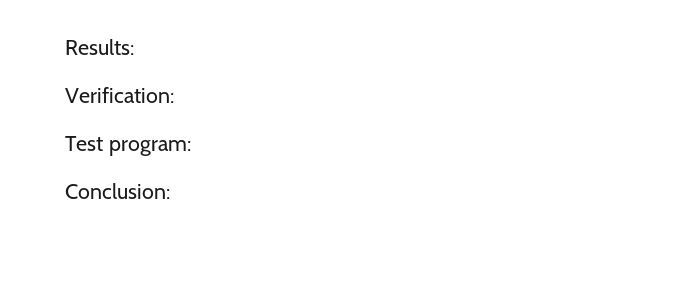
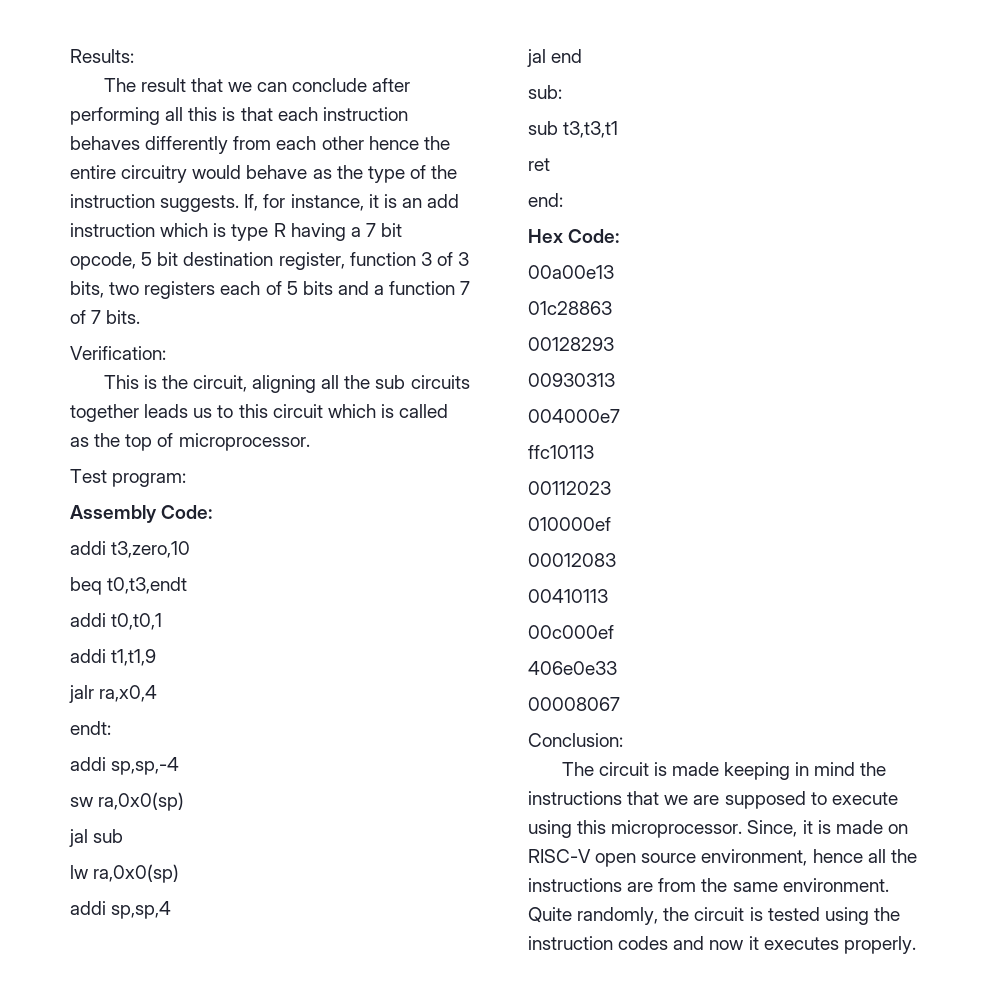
[65,87,174,103] [65,136,191,156] [65,183,170,199] Verification: // Test program: // Conclusion: -> [103,78,411,92] [70,107,408,125] [70,136,450,154] [70,165,458,183] [70,194,460,212] [70,223,403,241] [70,252,470,270] [70,281,471,299] [70,310,141,324] [70,346,166,360] [103,375,470,393] [70,404,449,422] [70,433,310,451] [70,469,187,487] [70,505,213,523] [70,541,191,558] [70,577,188,595] [70,613,163,630] [70,649,157,666] [69,685,158,703] [70,721,111,735] [70,757,180,775] [70,792,185,811] [69,829,124,847] [70,864,180,883] [70,901,172,919] [527,49,583,67] [528,85,562,99] [528,121,619,138] [528,158,550,171] [528,193,563,207] [528,229,620,243] [528,265,614,279] [528,301,612,315] [528,337,614,351] [528,373,615,387] [528,409,620,423] [528,445,594,459] [528,481,611,495] [528,517,611,531] [528,553,616,567] [528,589,608,603] [528,625,614,639] [528,661,617,675] [528,697,620,711] [528,733,623,747] [561,762,887,780] [528,791,898,809] [528,820,908,838] [528,849,917,867] [528,878,889,892] [528,907,900,925] [528,936,916,954] The result that we can conclude after performing all this is that each instruction behaves differently from each other hence the entire circuitry would behave as the type of the instruction suggests. If, for instance, it is an add instruction which is type R having a 7 bit opcode, 5 bit destination register, function 3 of 3 bits, two registers each of 5 bits and a function 7 of 7 bits. // Verification: // This is the circuit, aligning all the sub circuits together leads us to this circuit which is called as the top of microprocessor. // Test program: // Assembly Code: // addi t3,zero,10 // beq t0,t3,endt // addi t0,t0,1 // addi t1,t1,9 // jalr ra,x0,4 // endt: // addi sp,sp,-4 // sw ra,0x0(sp) // jal sub // lw ra,0x0(sp) // addi sp,sp,4 // jal end // sub: // sub t3,t3,t1 // ret // end: // Hex Code: // 00a00e13 // 01c28863 // 00128293 // 00930313 // 004000e7 // ffc10113 // 00112023 // 010000ef // 00012083 // 00410113 // 00c000ef // 406e0e33 // 00008067 // Conclusion: // The circuit is made keeping in mind the instructions that we are supposed to execute using this microprocessor. Since, it is made on RISC-V open source environment, hence all the instructions are from the same environment. Quite randomly, the circuit is tested using the instruction codes and now it executes properly.

